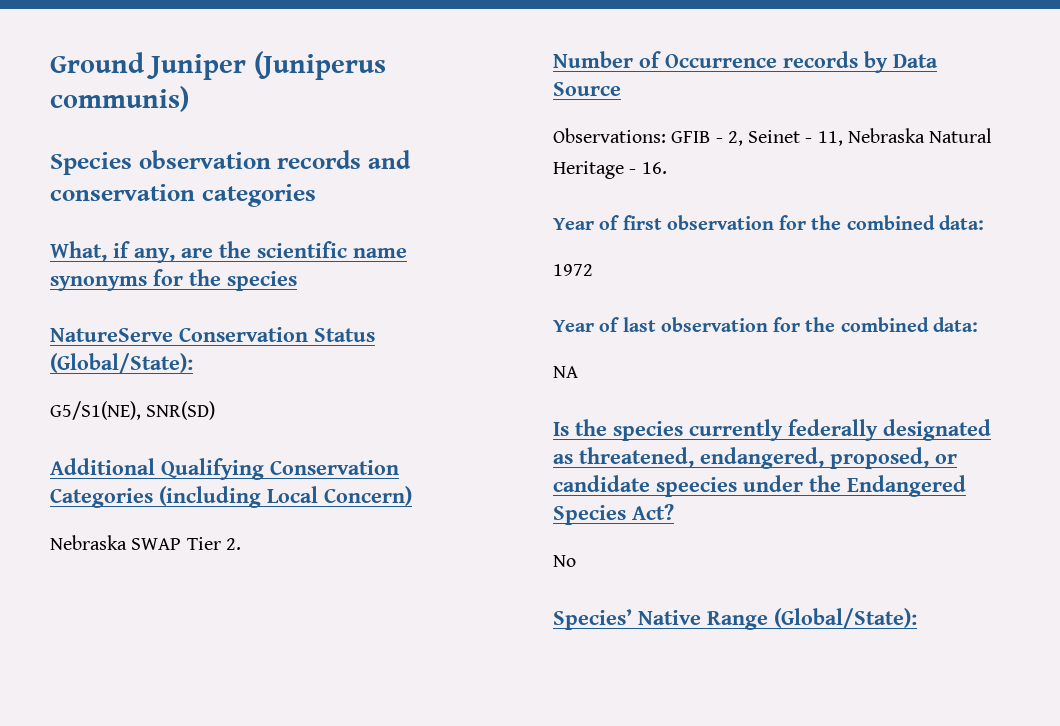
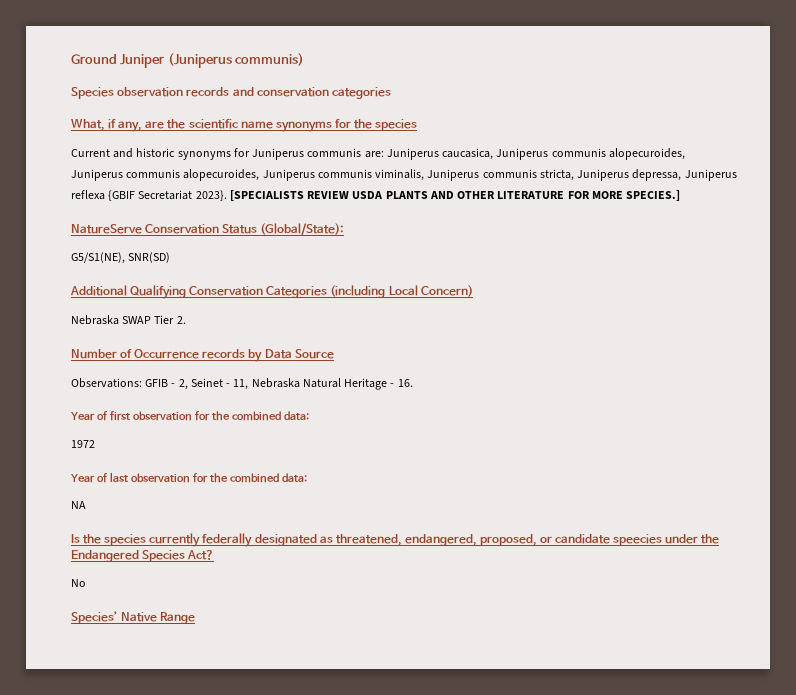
(297, 281) none -> [71,148,685,160] [71,169,737,181] [71,190,681,201] // Current and historic synonyms for Juniperus communis are: Juniperus caucasica, Juniperus communis alopecuroides, Juniperus communis alopecuroides, Juniperus communis viminalis, Juniperus communis stricta, Juniperus depressa, Juniperus reflexa {GBIF Secretariat 2023}. [SPECIALISTS REVIEW USDA PLANTS AND OTHER LITERATURE FOR MORE SPECIES.]
[774,608,917,629] (Global/State): -> (196, 618) none

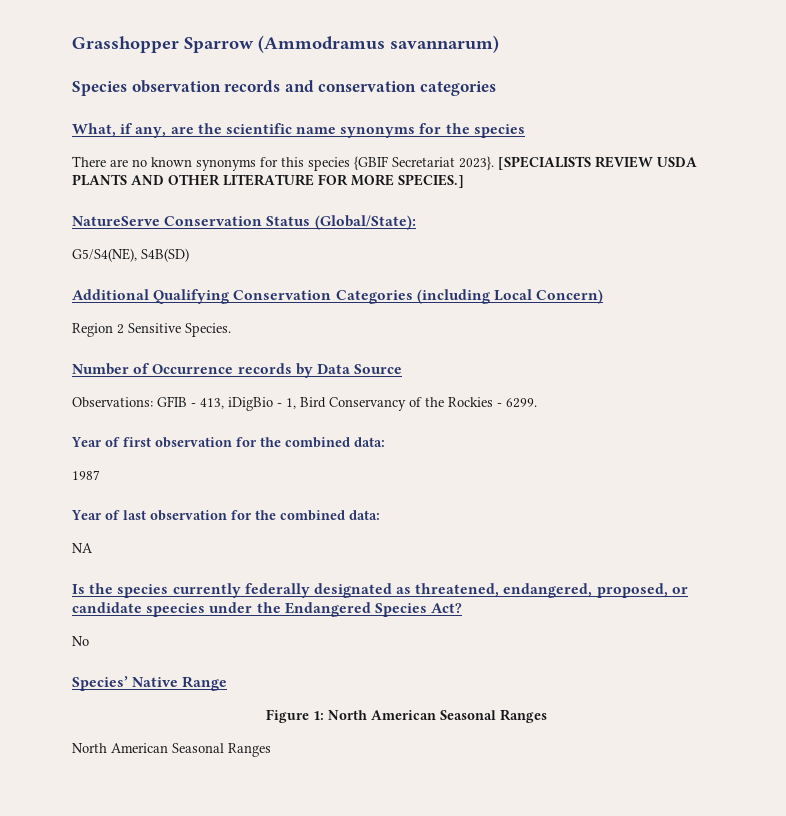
[71,53,305,68] Ground Juniper (Juniperus communis) -> [72,35,499,53] Grasshopper Sparrow (Ammodramus savannarum)
[71,148,685,160] [71,169,737,181] [71,190,105,200] Current and historic synonyms for Juniperus communis are: Juniperus caucasica, Juniperus communis alopecuroides, Juniperus communis alopecuroides, Juniperus communis viminalis, Juniperus communis stricta, Juniperus depressa, Juniperus reflexa -> [72,156,350,171] There are no known synonyms for this species
[71,252,171,264] G5/S1(NE), SNR(SD) -> [72,248,189,262] G5/S4(NE), S4B(SD)
[71,315,186,325] Nebraska SWAP Tier 2. -> [72,323,231,337] Region 2 Sensitive Species.
[178,378,413,390] 2, Seinet - 11, Nebraska Natural Heritage - 16. -> [200,397,537,411] 413, iDigBio - 1, Bird Conservancy of the Rockies - 6299.
[71,440,95,448] 1972 -> [72,470,100,480] 1987
(196, 618) none -> [266,709,547,723] [72,743,271,757] // Figure 1: North American Seasonal Ranges // North American Seasonal Ranges

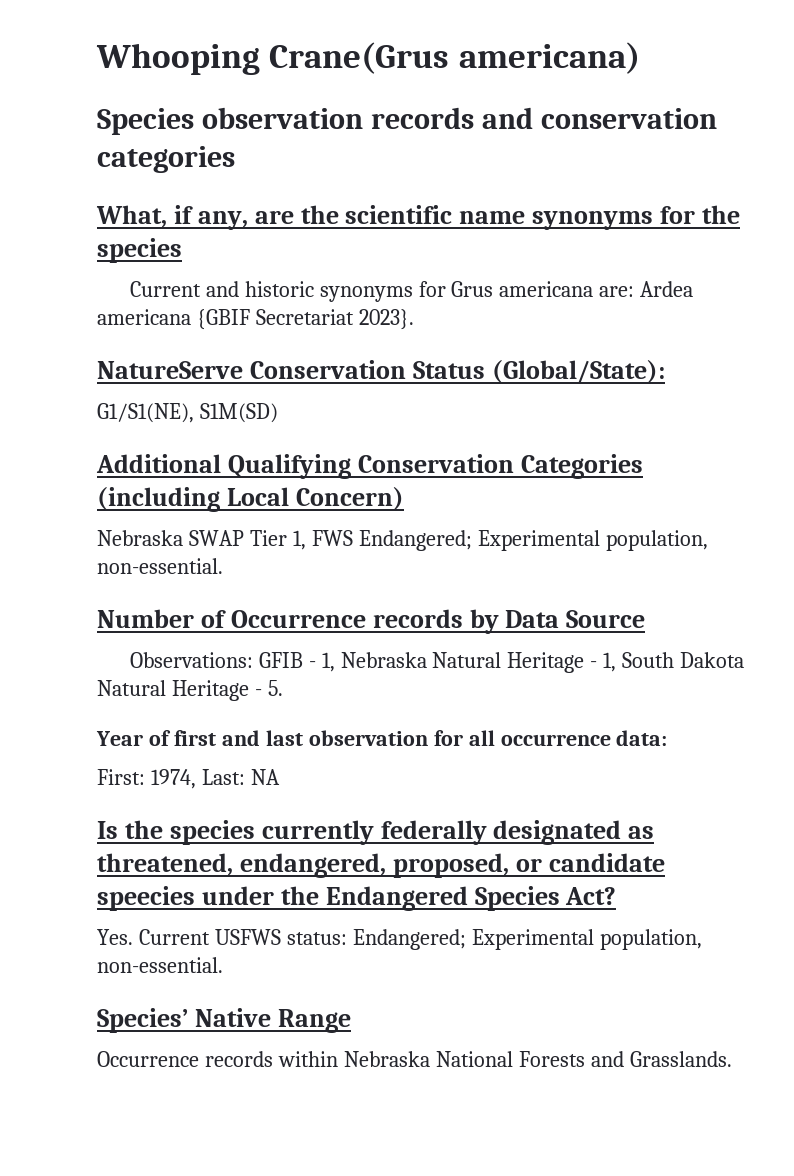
[72,35,499,53] Grasshopper Sparrow (Ammodramus savannarum) -> [96,42,640,75] Whooping Crane(Grus americana)
[72,156,697,171] [72,174,464,188] There are no known synonyms for this species {GBIF Secretariat 2023}. [SPECIALISTS REVIEW USDA PLANTS AND OTHER LITERATURE FOR MORE SPECIES.] -> [129,281,694,302] [97,309,414,330] Current and historic synonyms for Grus americana are: Ardea americana {GBIF Secretariat 2023}.
[72,248,189,262] G5/S4(NE), S4B(SD) -> [97,403,278,423] G1/S1(NE), S1M(SD)
[72,323,231,337] Region 2 Sensitive Species. -> [97,530,708,551] [97,558,223,574] Nebraska SWAP Tier 1, FWS Endangered; Experimental population, non-essential.
[200,397,537,411] [71,437,385,448] [72,470,100,480] [71,510,120,520] 413, iDigBio - 1, Bird Conservancy of the Rockies - 6299. // Year of first observation for the combined data: // 1987 // Year of -> [321,652,745,673] [97,680,283,701] [96,730,260,746] 1, Nebraska Natural Heritage - 1, South Dakota Natural Heritage - 5. // Year of first and
[255,510,380,521] the combined data: // -> [468,730,668,746] [97,769,245,789] all occurrence data: // First: 1974, Last:
[72,636,89,646] [72,676,228,691] [266,709,547,723] [72,743,271,757] No // Species’ Native Range // Figure 1: North American Seasonal Ranges // North American Seasonal Ranges -> [97,929,702,950] [97,957,223,973] [97,1008,351,1033] [97,1051,732,1067] Yes. Current USFWS status: Endangered; Experimental population, non-essential. // Species’ Native Range // Occurrence records within Nebraska National Forests and Grasslands.

